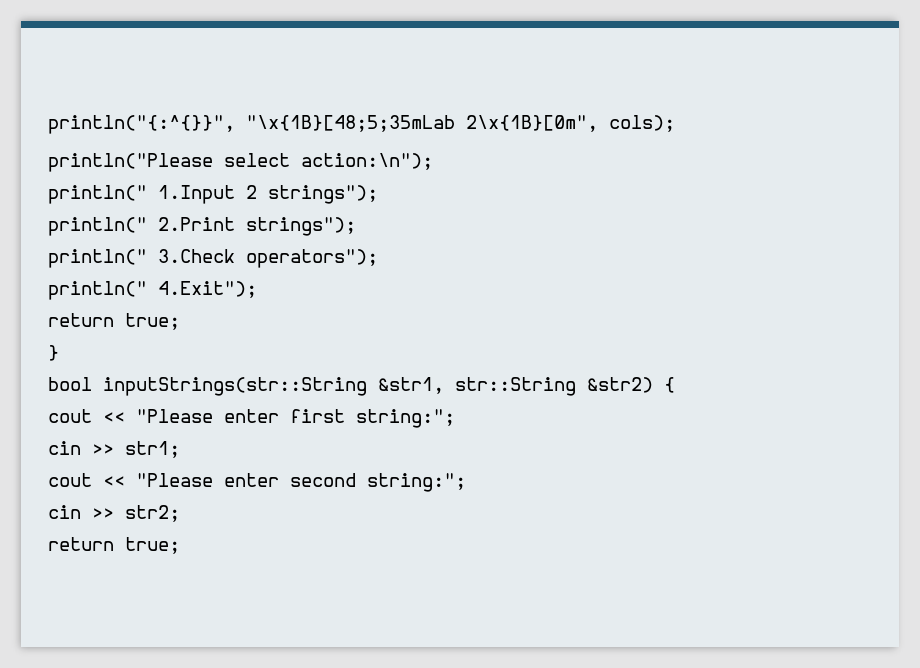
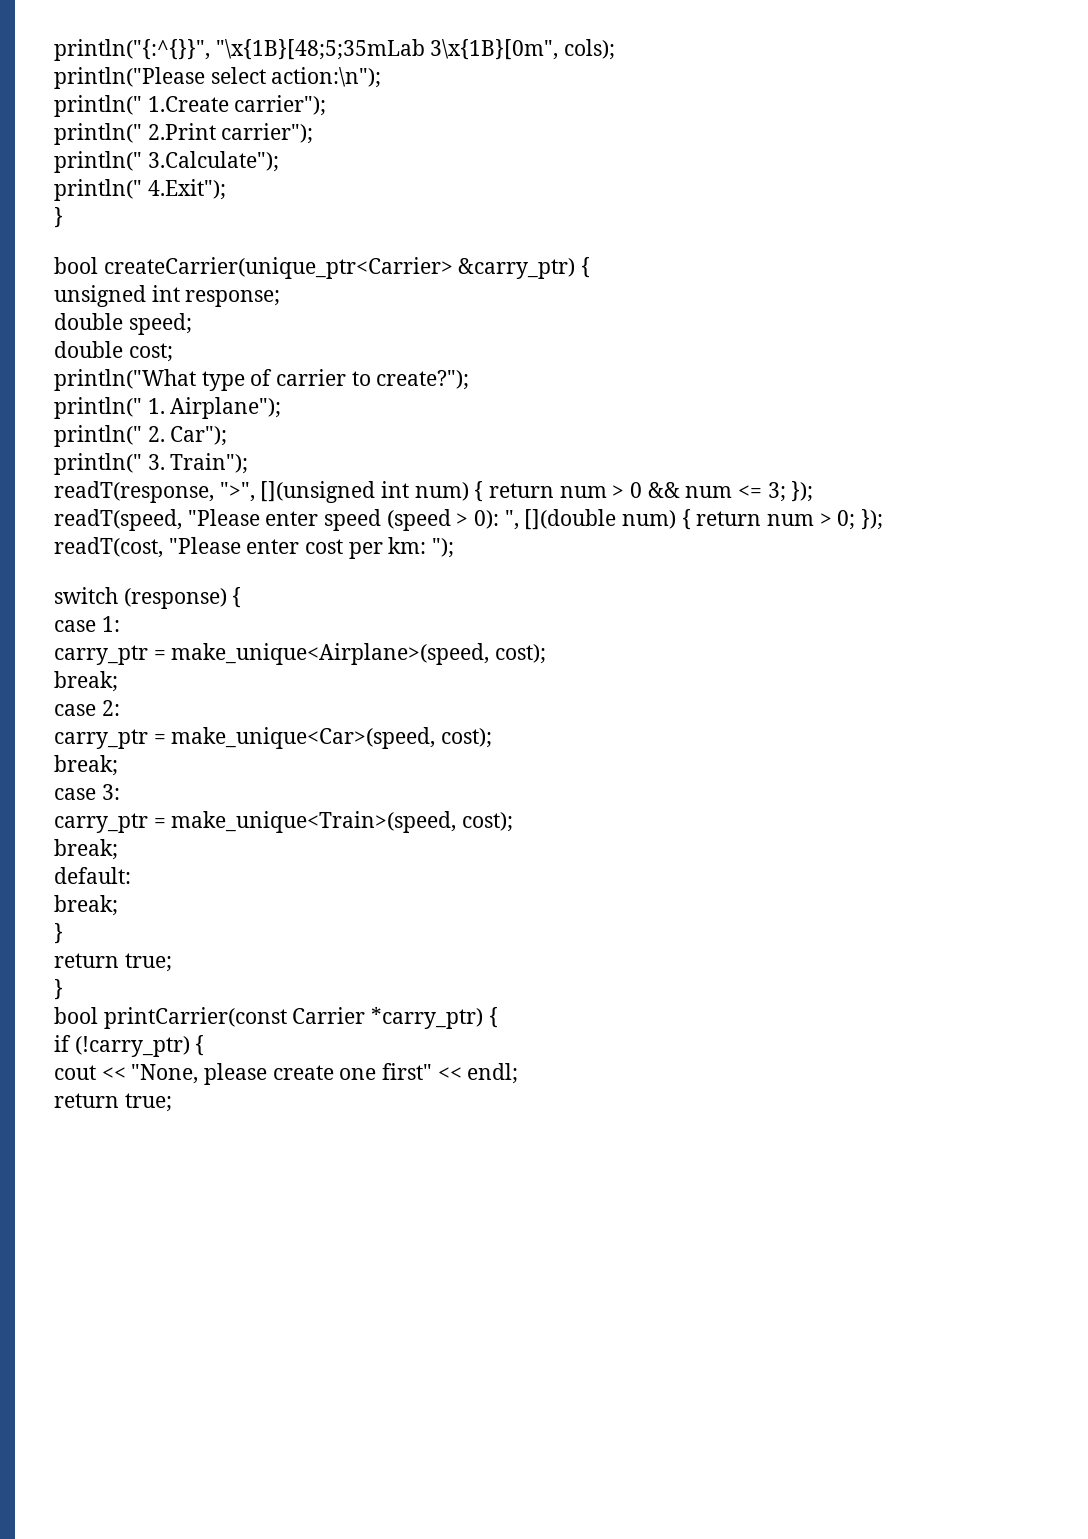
[466,115,598,132] 2\x{1B}[0m", -> [430,39,559,60] 3\x{1B}[0m",
[158,185,378,204] 1.Input 2 strings"); -> [147,95,327,116] 1.Create carrier");
[246,217,356,236] [48,249,378,268] strings"); // println(" 3.Check operators"); -> [221,123,314,144] [54,151,279,173] carrier"); // println(" 3.Calculate");
[48,313,180,330] [48,345,59,361] [48,377,675,396] [48,409,455,428] [48,441,180,458] [48,473,466,492] [48,505,180,522] return true; // } // bool inputStrings(str::String &str1, str::String &str2) { // cout << "Please enter first string:"; // cin >> str1; // cout << "Please enter second string:"; // cin >> str2; -> [54,207,63,228] [54,257,591,279] [54,285,281,307] [54,313,192,335] [54,341,173,362] [54,369,470,391] [54,397,282,419] [54,425,228,447] [54,453,249,475] [54,481,814,503] [54,509,884,531] [54,537,455,559] [54,587,242,609] [54,616,120,632] [54,643,547,665] [54,671,118,692] [54,700,120,716] [54,727,493,749] [54,755,118,776] [54,784,120,800] [54,811,514,833] [54,839,118,860] [54,867,131,884] [54,895,118,916] [54,923,63,944] [54,953,172,972] [54,979,63,1000] [54,1007,498,1029] [54,1035,205,1057] [54,1063,519,1085] } // bool createCarrier(unique_ptr<Carrier> &carry_ptr) { // unsigned int response; // double speed; // double cost; // println("What type of carrier to create?"); // println(" 1. Airplane"); // println(" 2. Car"); // println(" 3. Train"); // readT(response, ">", [](unsigned int num) { return num > 0 && num <= 3; }); // readT(speed, "Please enter speed (speed > 0): ", [](double num) { return num > 0; }); // readT(cost, "Please enter cost per km: "); // switch (response) { // case 1: // carry_ptr = make_unique<Airplane>(speed, cost); // break; // case 2: // carry_ptr = make_unique<Car>(speed, cost); // break; // case 3: // carry_ptr = make_unique<Train>(speed, cost); // break; // default: // break; // } // return true; // } // bool printCarrier(const Carrier *carry_ptr) { // if (!carry_ptr) { // cout << "None, please create one first" << endl;

